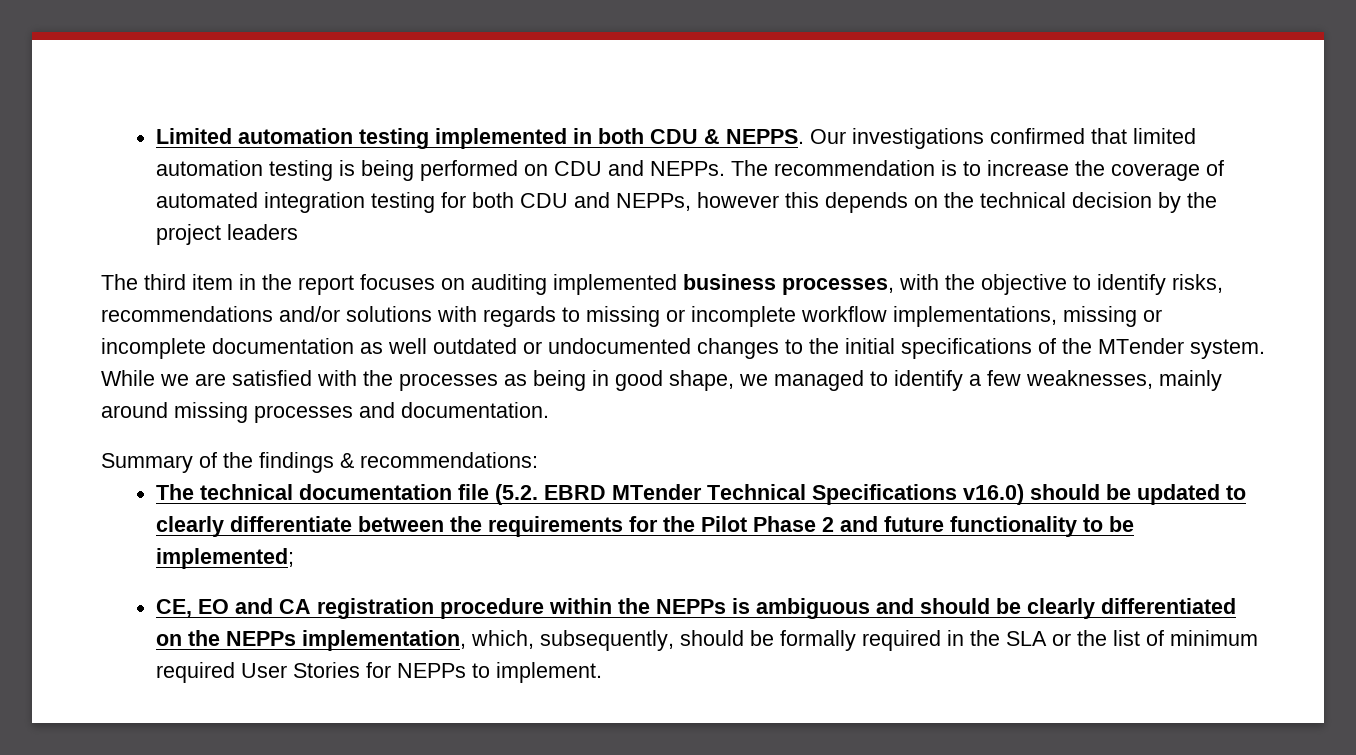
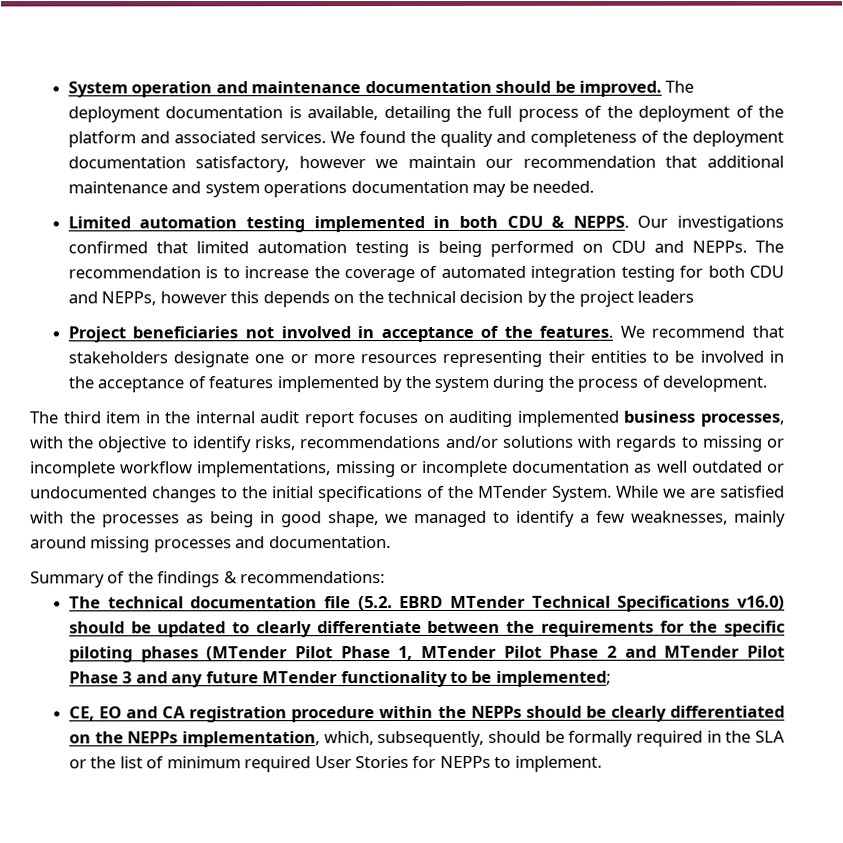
(156, 136) none -> [67,80,695,98] [67,105,785,123] [67,130,784,148] [67,155,784,173] [67,180,595,198] System operation and maintenance documentation should be improved. The deployment documentation is available, detailing the full process of the deployment of the platform and associated services. We found the quality and completeness of the deployment documentation satisfactory, however we maintain our recommendation that additional maintenance and system operations documentation may be needed. //
(299, 232) none -> [67,325,784,343] [67,350,785,368] [67,375,768,393] // Project beneficiaries not involved in acceptance of the features. We recommend that stakeholders designate one or more resources representing their entities to be involved in the acceptance of features implemented by the system during the process of development.
(292, 282) none -> [194,411,301,424] internal audit
[1190,339,1265,359] system. -> [552,485,612,502] System.
[701,516,945,532] Pilot Phase 2 and future -> [724,620,786,637] [68,645,785,663] [68,671,339,688] specific piloting phases (MTender Pilot Phase 1, MTender Pilot Phase 2 and MTender Pilot Phase 3 and any future MTender
[732,598,915,619] is ambiguous and -> (522, 711) none

